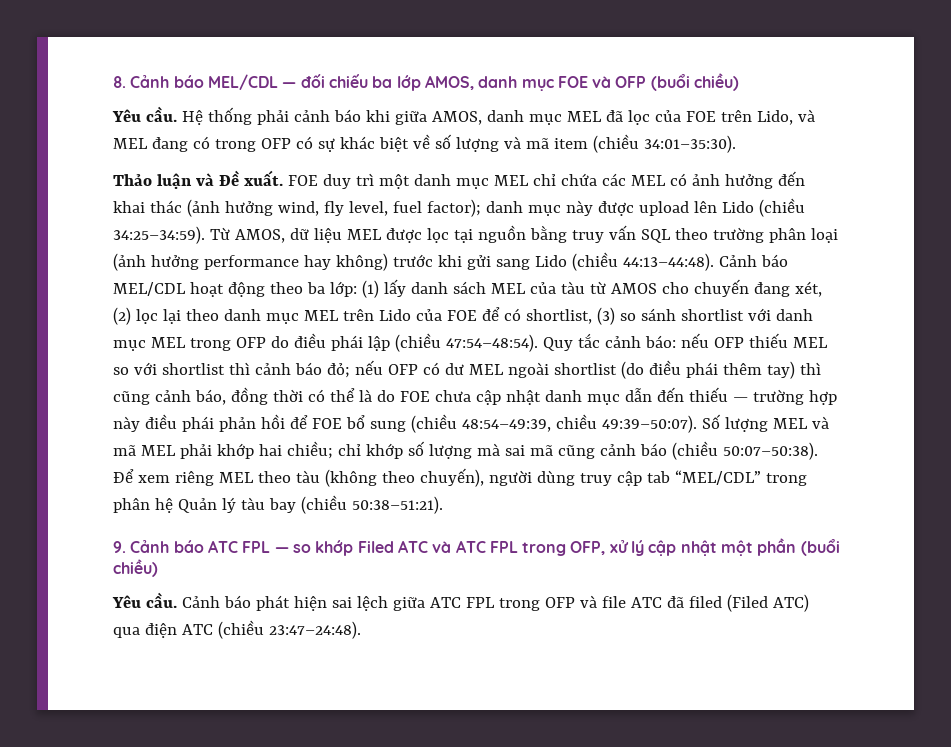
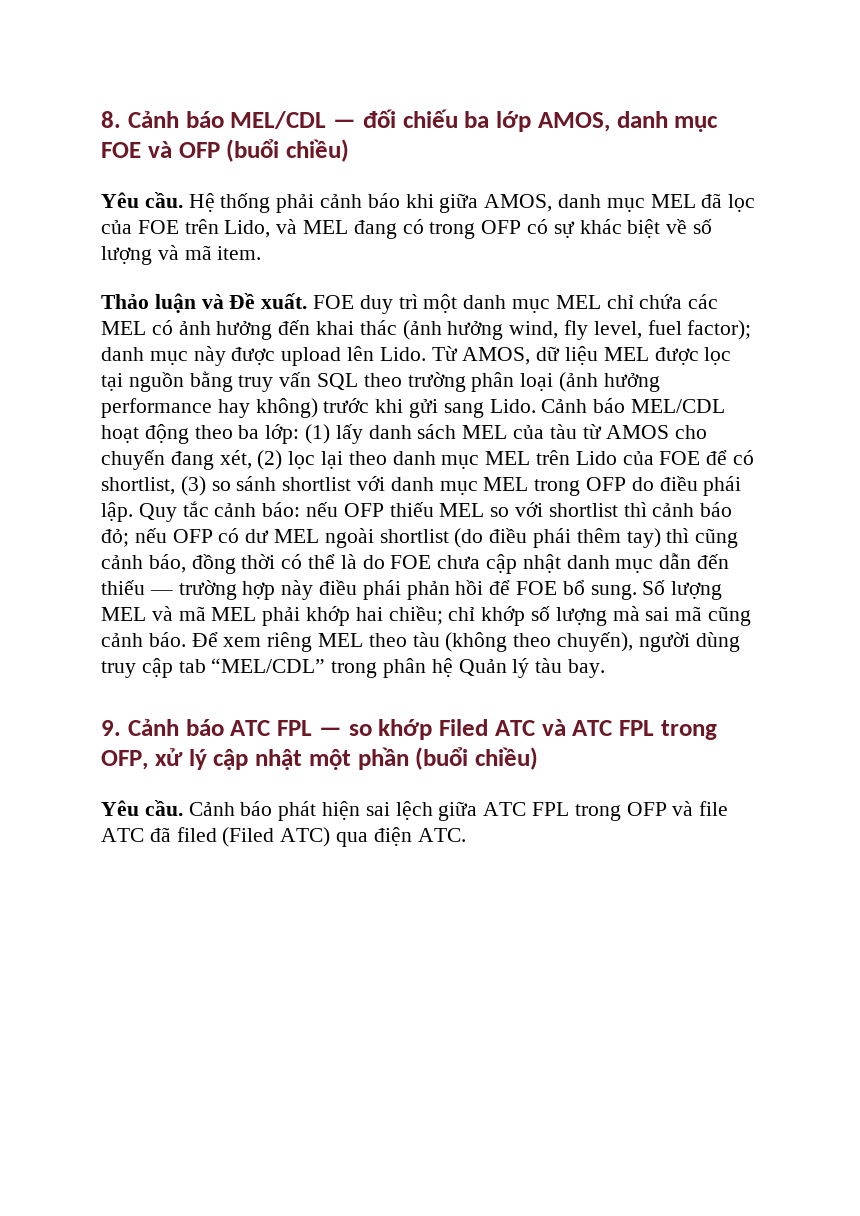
[553,134,736,153] item (chiều 34:01–35:30). -> [217,246,262,260] item.
[721,198,805,217] [113,226,205,244] Lido (chiều 34:25–34:59). -> [379,347,426,361] Lido.
[534,252,714,271] Lido (chiều 44:13–44:48). -> [489,399,536,413] Lido.
[367,333,538,352] lập (chiều 47:54–48:54). -> [101,502,133,522] lập.
[369,414,697,433] sung (chiều 48:54–49:39, chiều 49:39–50:07). -> [590,584,637,600] sung.
[639,441,818,460] báo (chiều 50:07–50:38). -> [148,632,186,647] báo.
[268,495,443,514] bay (chiều 50:38–51:21). -> [568,659,606,678] bay.
[181,620,361,639] ATC (chiều 23:47–24:48). -> [417,828,466,842] ATC.

